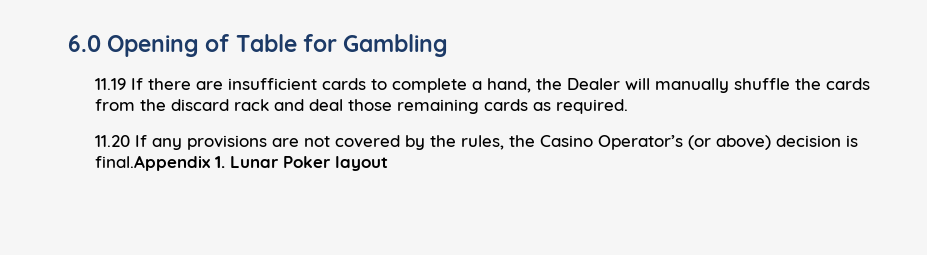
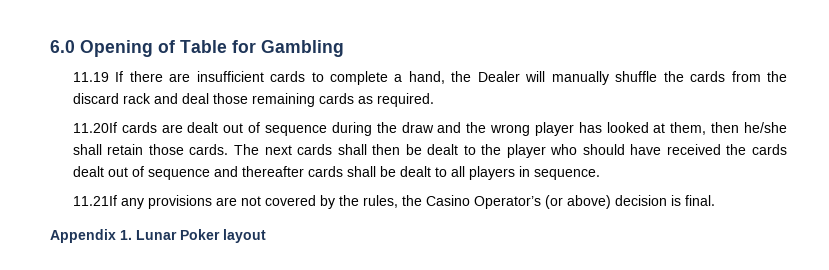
[95,135,148,147] 11.20 If -> [72,122,787,136] [72,144,788,158] [72,166,600,180] [72,195,117,206] 11.20If cards are dealt out of sequence during the draw and the wrong player has looked at them, then he/she shall retain those cards. The next cards shall then be dealt to the player who should have received the cards dealt out of sequence and thereafter cards shall be dealt to all players in sequence. // 11.21If
[95,155,212,171] final.Appendix -> [684,195,715,206] [50,229,116,243] final. // Appendix

